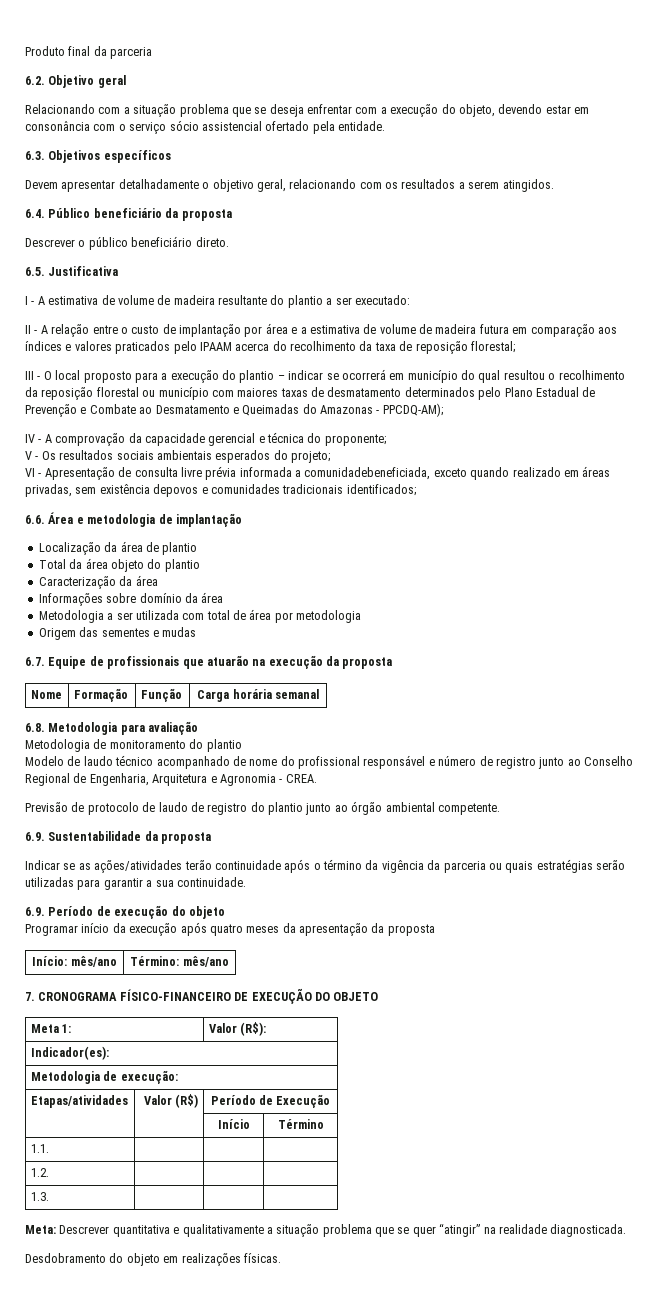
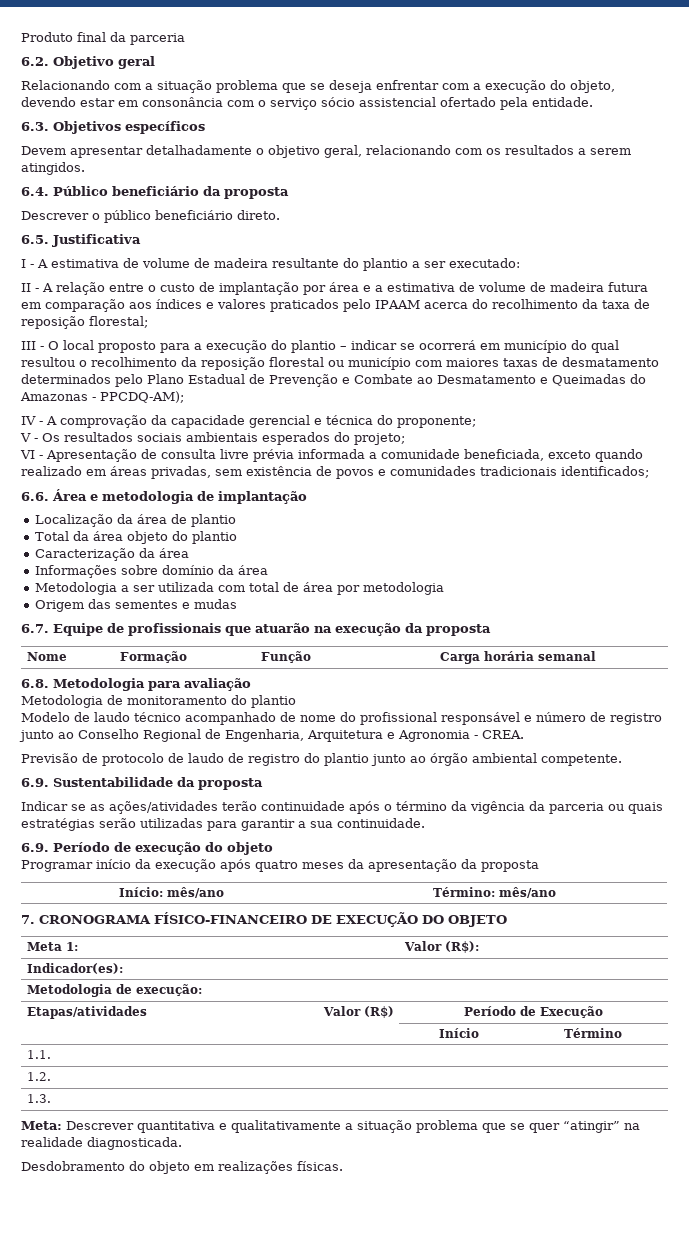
[304,467,431,480] comunidadebeneficiada, -> [381,449,544,461] comunidade beneficiada,
[153,484,199,497] depovos -> [316,466,374,479] de povos

